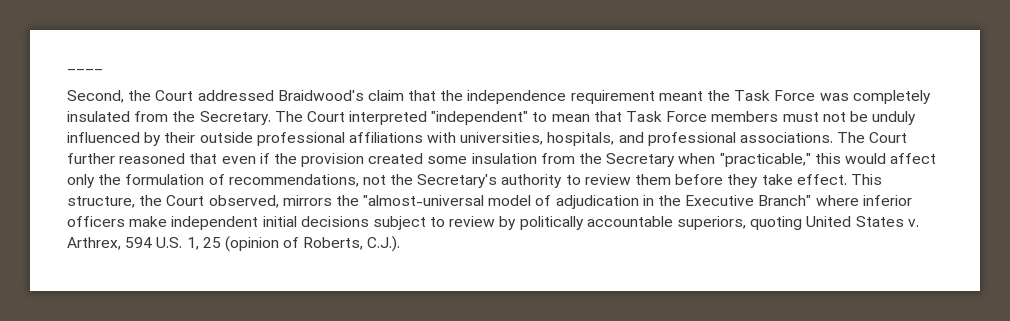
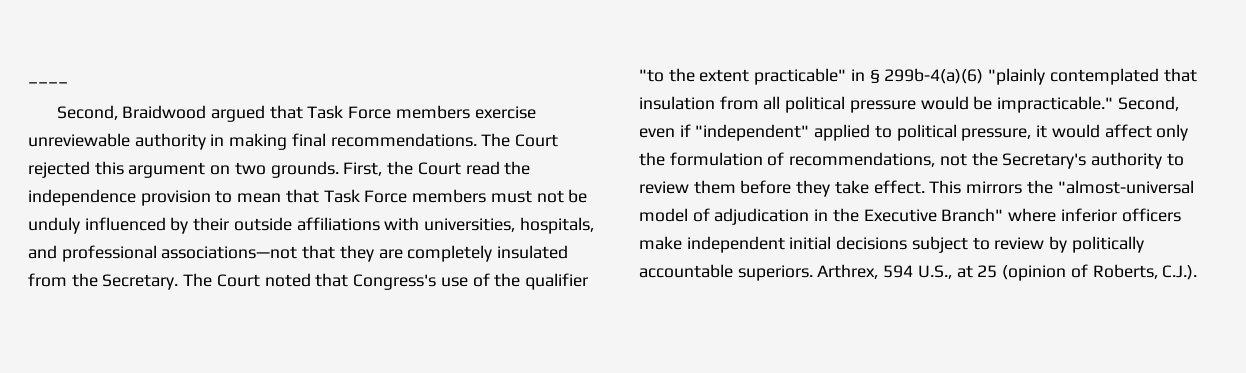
[128,90,931,104] [67,111,529,125] the Court addressed Braidwood's claim that the independence requirement meant the Task Force was completely insulated from the Secretary. The Court interpreted "independent" -> [122,105,536,122] [28,133,559,150] [28,161,531,178] [28,189,211,206] Braidwood argued that Task Force members exercise unreviewable authority in making final recommendations. The Court rejected this argument on two grounds. First, the Court read the independence provision
[256,132,345,146] professional -> (292, 224) none
[740,132,908,143] [67,153,841,167] associations. The Court further reasoned that even if the provision created some insulation from the Secretary when "practicable," this -> [161,245,569,262] [28,273,588,290] [639,68,1197,85] [639,96,1179,113] [639,124,1048,141] associations—not that they are completely insulated from the Secretary. The Court noted that Congress's use of the qualifier "to the extent practicable" in § 299b-4(a)(6) "plainly contemplated that insulation from all political pressure would be impracticable." Second, even if "independent" applied to political pressure, it
[67,195,279,208] structure, the Court observed, -> (962, 187) none
[677,216,919,230] [67,237,199,250] superiors, quoting United States v. Arthrex, 594 U.S. 1, -> [737,264,973,281] superiors. Arthrex, 594 U.S., at

